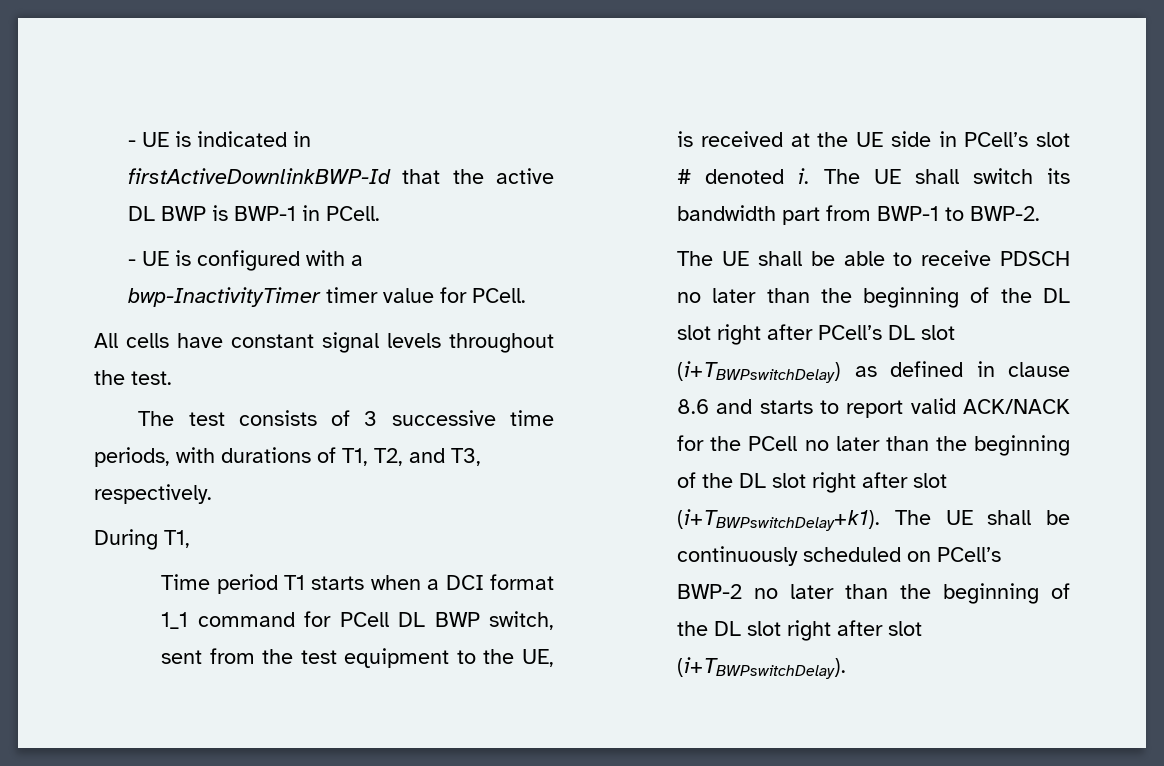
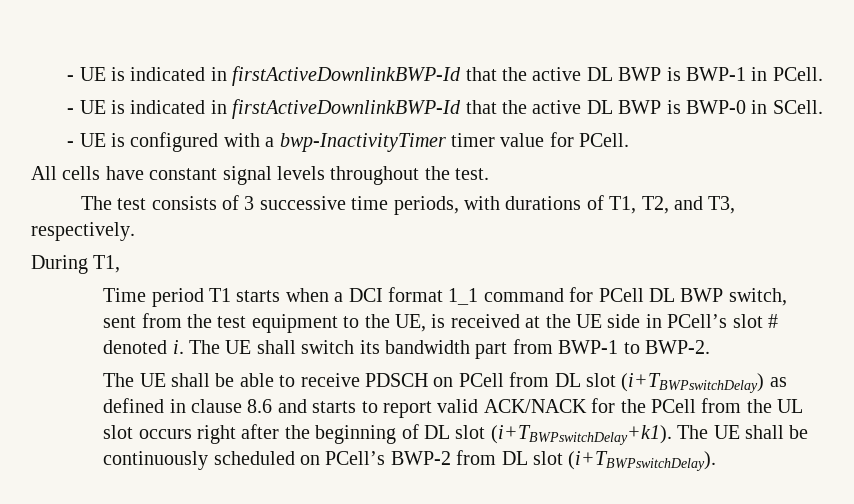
(380, 213) none -> [67,99,823,119] // - UE is indicated in firstActiveDownlinkBWP-Id that the active DL BWP is BWP-0 in SCell.
[677,287,1070,308] [677,324,883,345] no later than the beginning of the DL slot right after PCell’s -> [433,372,550,387] on PCell from
[804,435,1070,456] [677,472,948,493] no later than the beginning of the DL slot right after slot -> [701,398,804,413] [103,424,486,444] from the UL slot occurs right after the beginning of DL slot
[754,583,1070,604] [677,620,884,641] no later than the beginning of the DL slot right after -> [456,450,528,465] from DL

